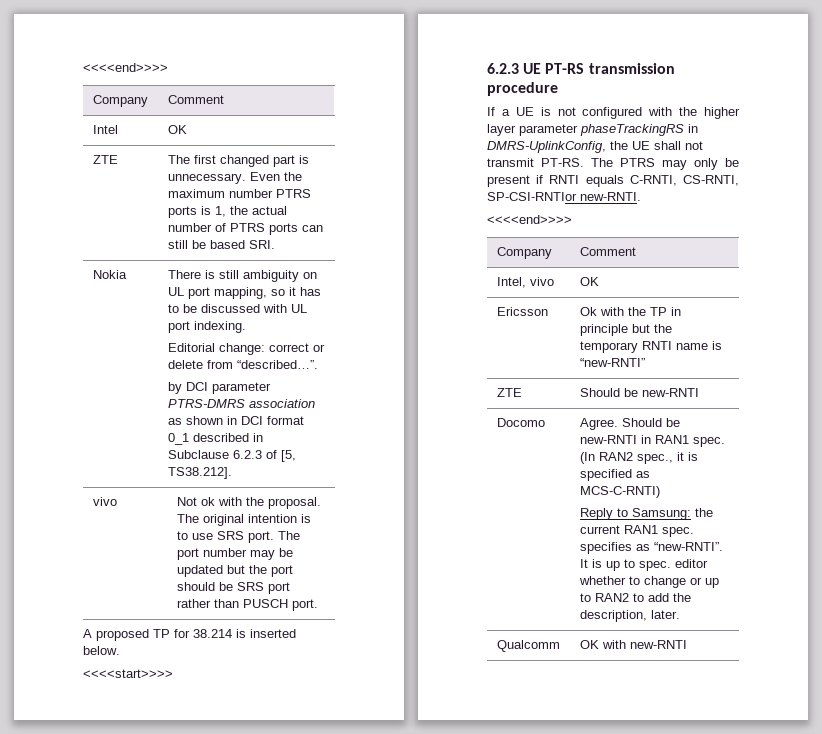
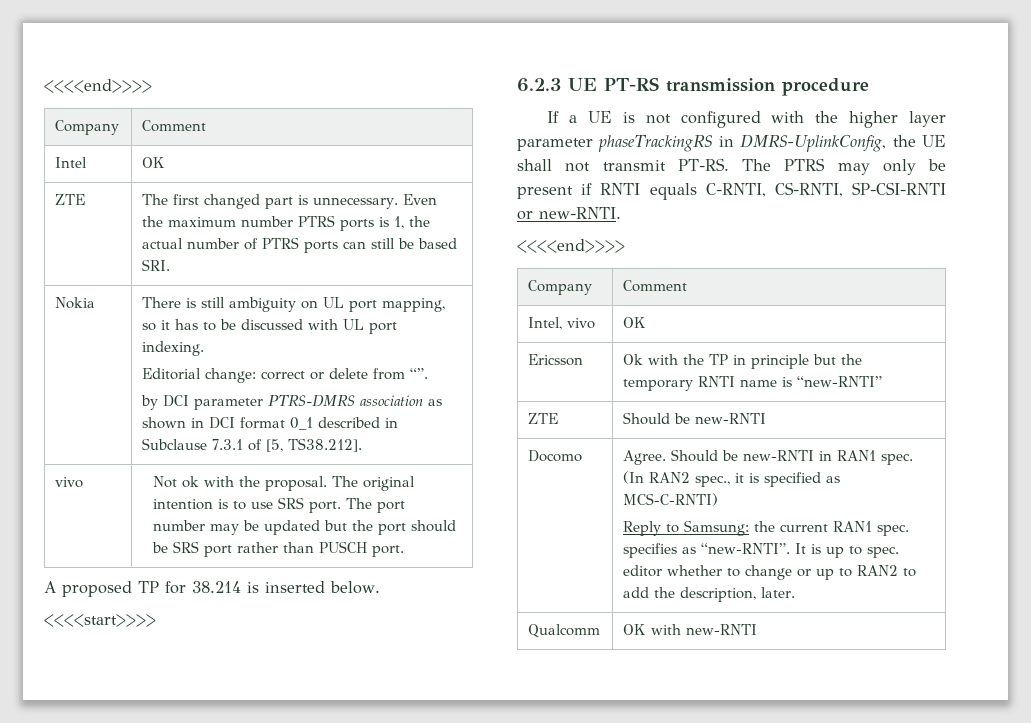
[236,360,318,369] “described…”. -> [410,368,429,379] “”.
[232,450,262,459] 6.2.3 -> [212,439,244,450] 7.3.1
[487,192,577,201] SP-CSI-RNTIor -> [852,182,946,195] [517,211,533,220] SP-CSI-RNTI or

